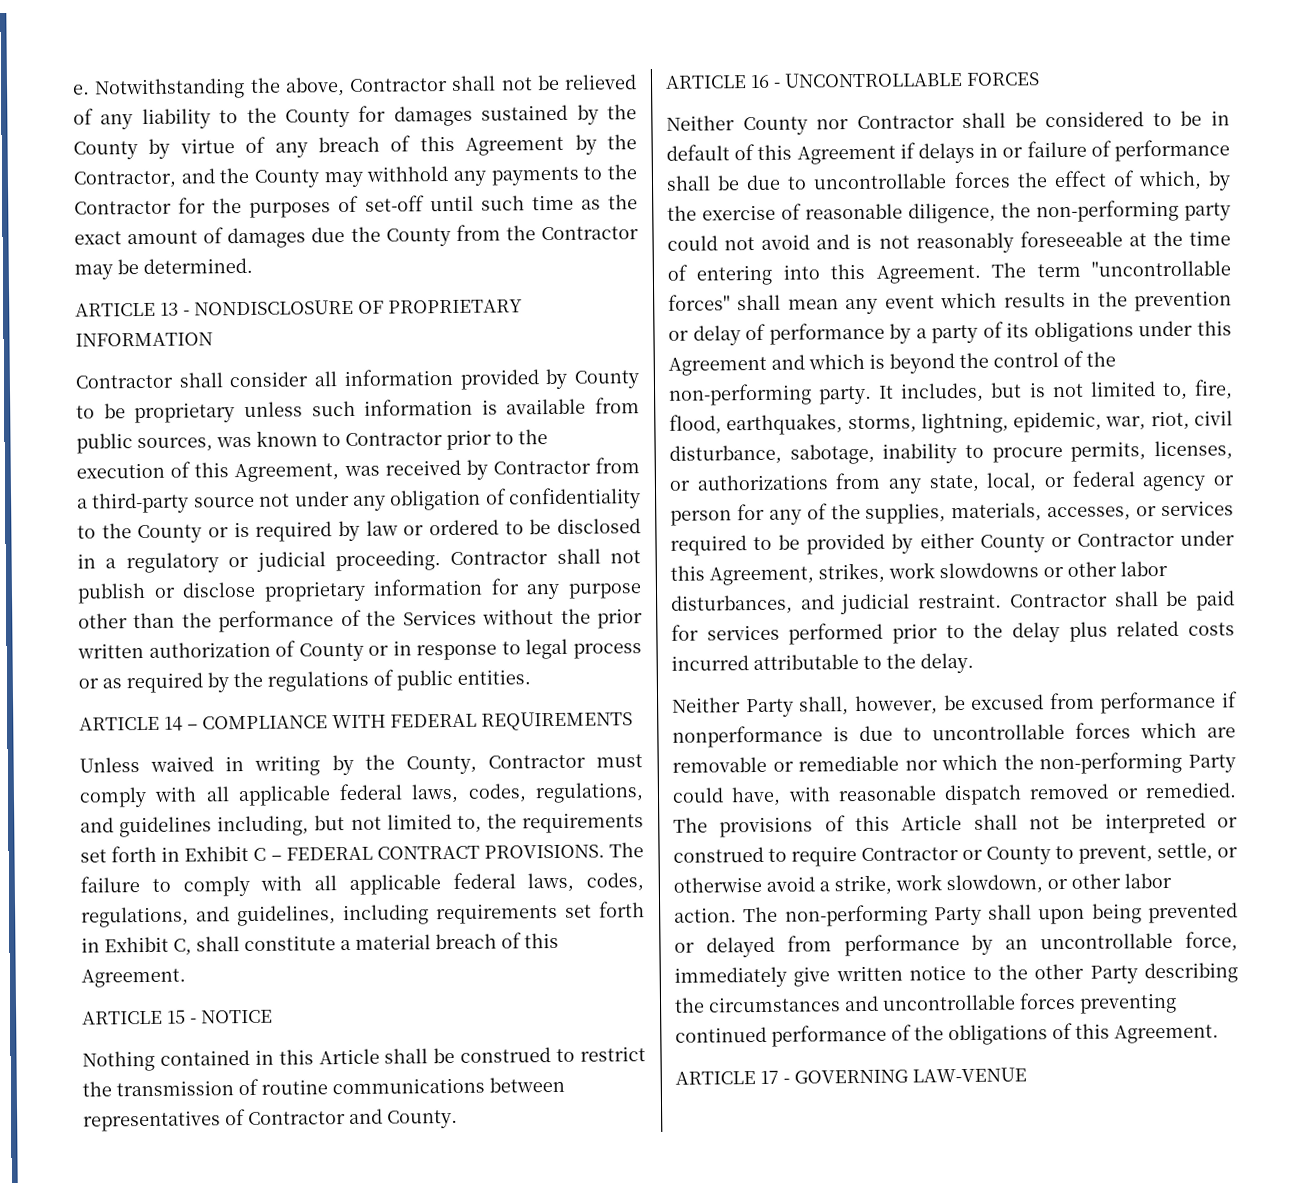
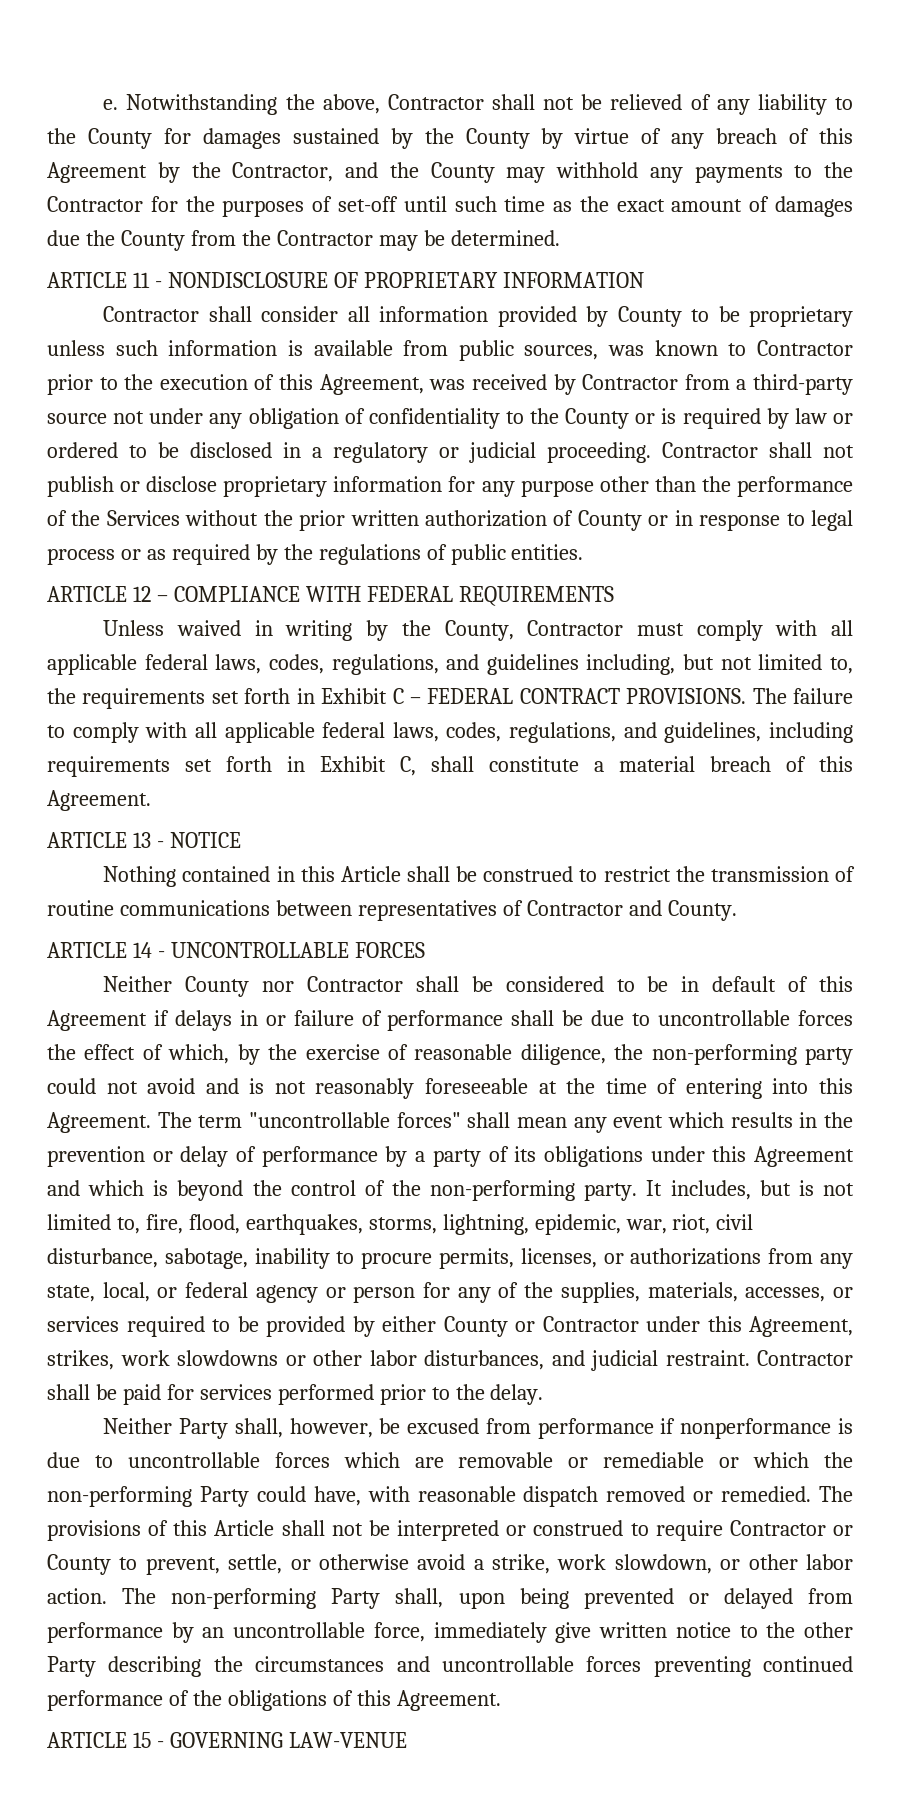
[160,302,179,316] 13 -> [132,272,150,288] 11
[164,716,183,731] 14 -> [132,586,151,602] 12
[167,1009,186,1024] 15 -> [132,832,151,848] 13
[750,74,770,89] 16 -> [132,942,152,958] 14
[1012,620,1235,643] [671,653,916,671] delay plus related costs incurred attributable to the -> (485, 1392) none
[904,760,938,771] nor -> [719,1457,740,1468] or
[988,904,1033,920] shall -> [395,1588,444,1608] shall,
[760,1070,779,1084] 17 -> [132,1732,151,1748] 15

